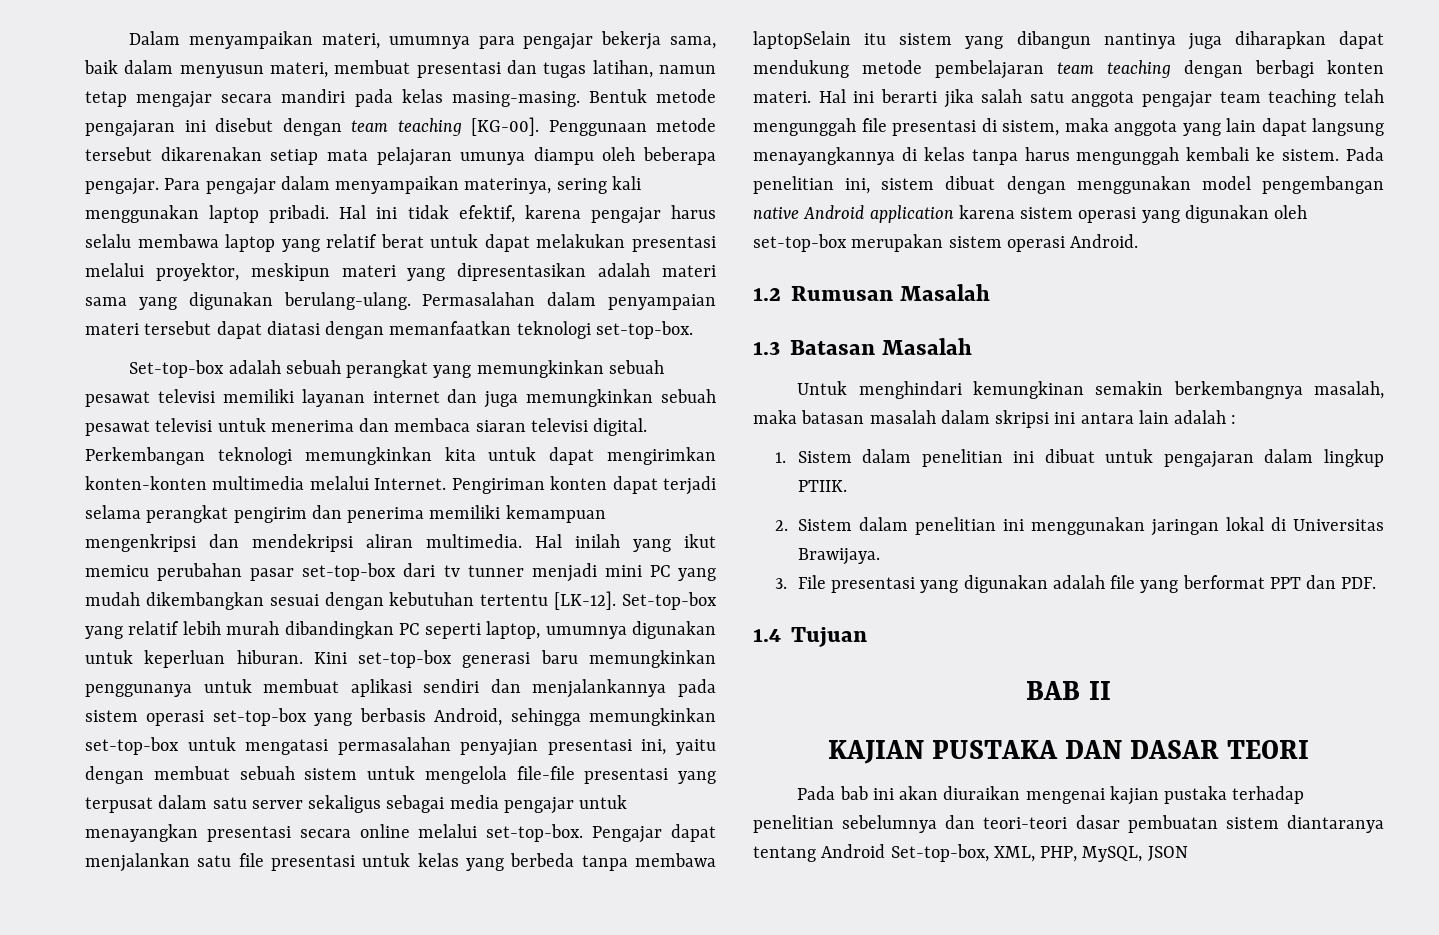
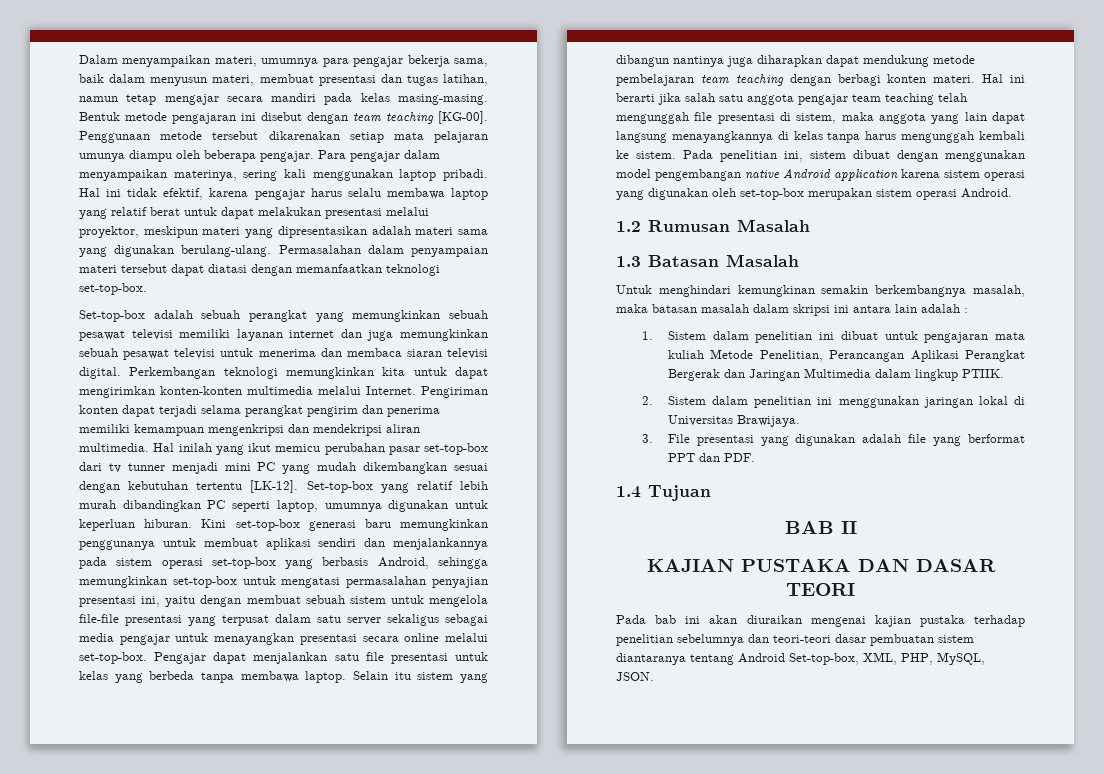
[753,31,851,49] laptopSelain -> [305,671,388,683] laptop. Selain
(1254, 459) none -> [995,332,1025,340] [667,349,1025,362] [667,368,871,381] mata kuliah Metode Penelitian, Perancangan Aplikasi Perangkat Bergerak dan Jaringan Multimedia
[1147,846,1188,861] JSON -> [616,672,654,681] JSON.

